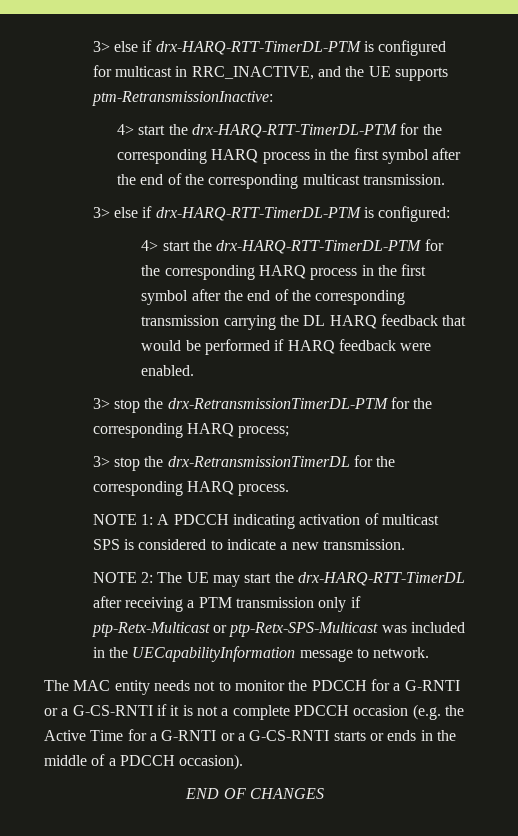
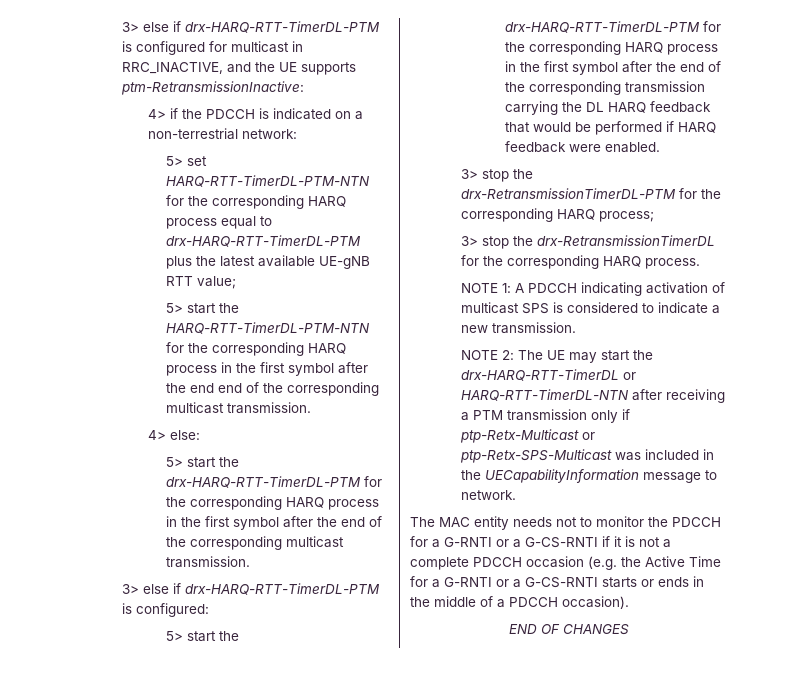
(135, 129) none -> [170,108,364,120] [148,128,298,140] [166,156,208,166] [166,175,370,187] [166,195,347,209] [166,216,273,229] [166,235,362,247] [166,255,371,269] [166,276,237,289] [166,303,240,314] [166,322,370,334] [166,342,347,356] [166,362,369,376] [166,382,380,396] [166,402,312,414] [148,430,201,440] [166,457,184,467] if the PDCCH is indicated on a non-terrestrial network: // 5> set HARQ-RTT-TimerDL-PTM-NTN for the corresponding HARQ process equal to drx-HARQ-RTT-TimerDL-PTM plus the latest available UE-gNB RTT value; // 5> start the HARQ-RTT-TimerDL-PTM-NTN for the corresponding HARQ process in the first symbol after the end end of the corresponding multicast transmission. // 4> else: // 5>
[141,240,159,251] 4> -> [166,631,184,641] 5>
(465, 579) none -> [623,372,637,380] [461,389,629,401] or HARQ-RTT-TimerDL-NTN

